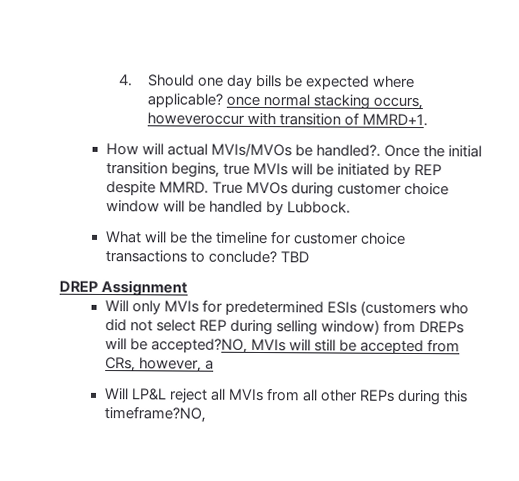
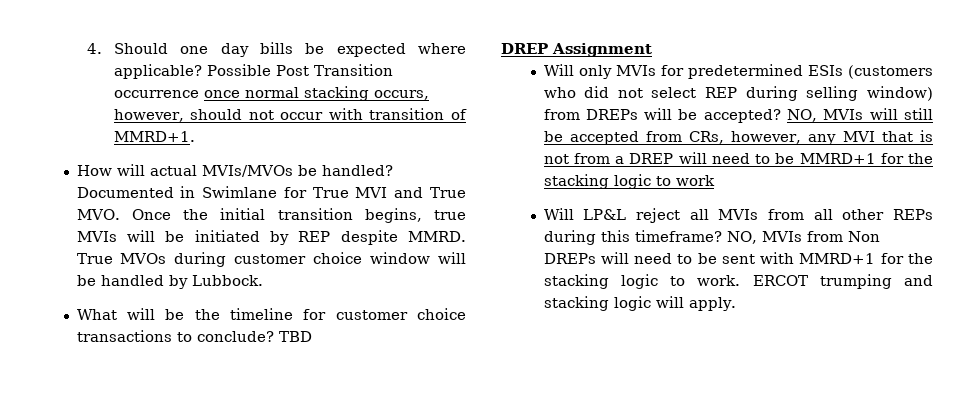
[226,94,424,111] [147,112,246,125] once normal stacking occurs, howeveroccur -> [206,64,393,76] [113,86,429,101] [113,109,324,122] Possible Post Transition occurrence once normal stacking occurs, however, should not occur
[315,144,381,157] handled?. -> [321,165,393,176] [76,186,466,198] [76,209,120,220] handled? Documented in Swimlane for True MVI and True MVO.
[150,338,248,354] accepted?NO, -> [703,109,818,123] accepted? NO,
[204,359,214,370] a -> [808,130,933,145] [543,152,934,164] [543,174,715,189] any MVI that is not from a DREP will need to be MMRD+1 for the stacking logic to work
[103,405,206,423] timeframe?NO, -> [634,230,880,244] [543,252,933,264] [543,274,933,289] [543,296,736,311] timeframe? NO, MVIs from Non DREPs will need to be sent with MMRD+1 for the stacking logic to work. ERCOT trumping and stacking logic will apply.

